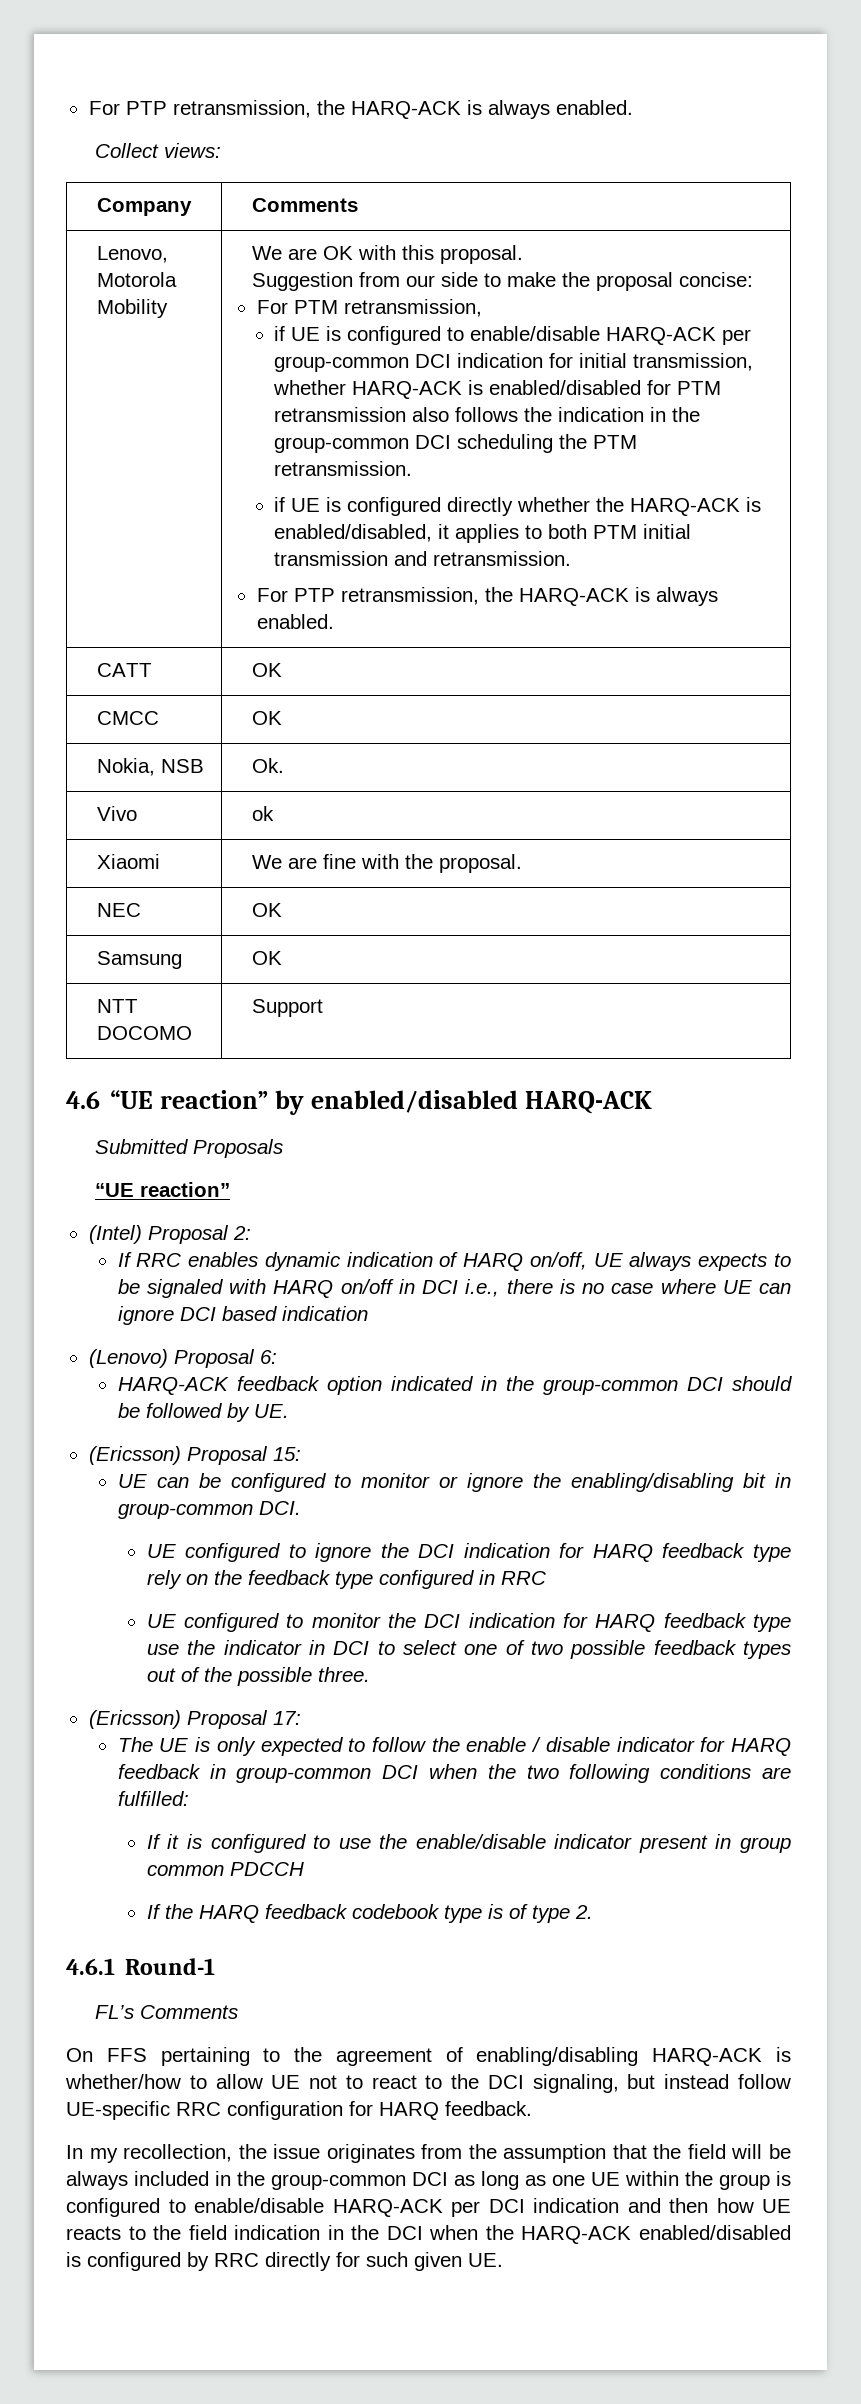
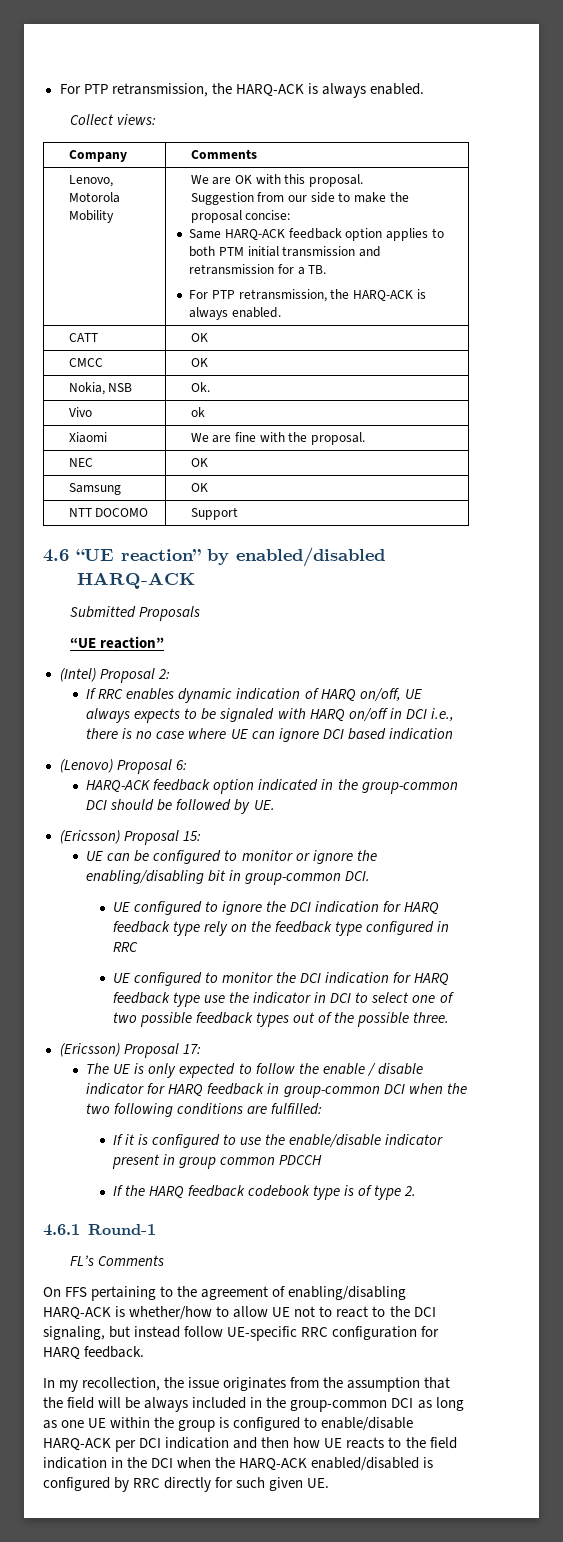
[256,299,482,317] [274,326,752,345] [274,353,754,372] [273,380,722,399] [274,407,701,422] [274,434,638,453] [274,461,413,476] [274,497,762,516] [274,524,450,542] For PTM retransmission, // if UE is configured to enable/disable HARQ-ACK per group-common DCI indication for initial transmission, whether HARQ-ACK is enabled/disabled for PTM retransmission also follows the indication in the group-common DCI scheduling the PTM retransmission. // if UE is configured directly whether the HARQ-ACK is enabled/disabled, it -> [189,228,383,241] Same HARQ-ACK feedback option
[433,551,572,566] retransmission. -> [189,264,327,275] retransmission for a TB.

